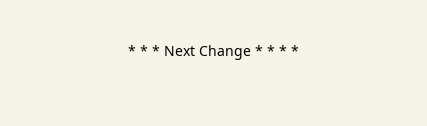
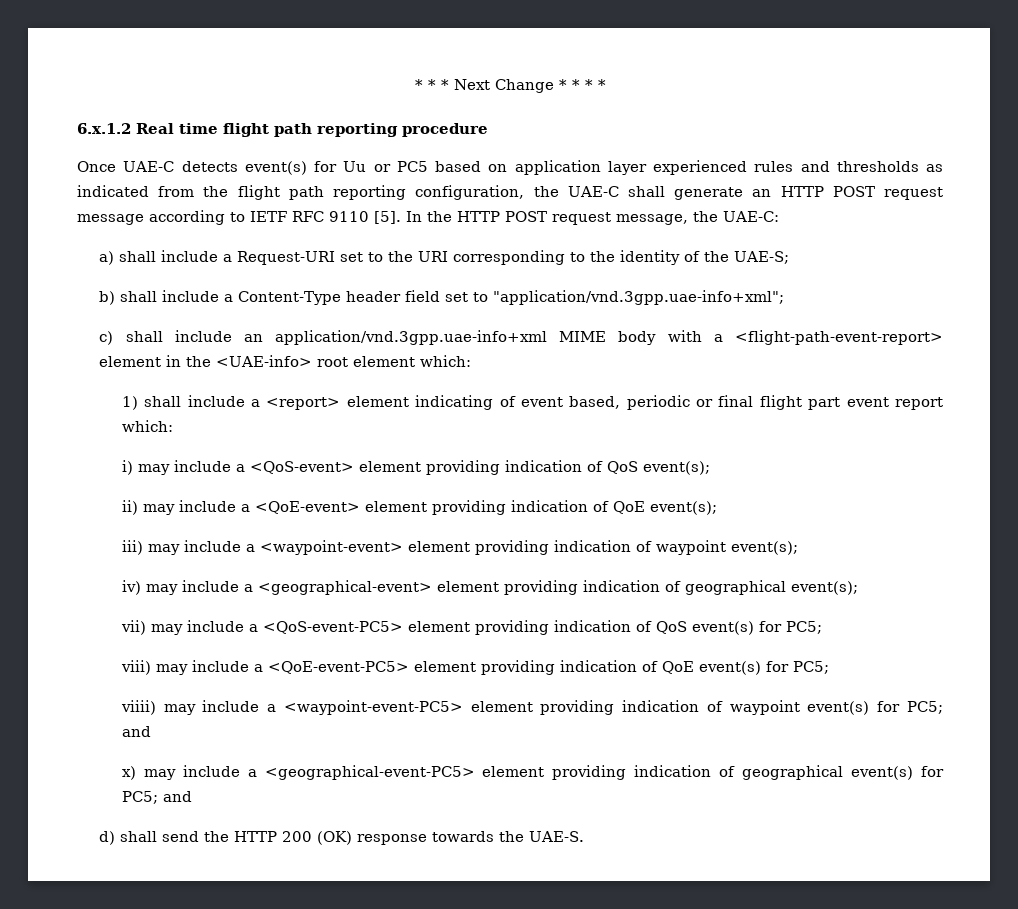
(299, 50) none -> [77,123,488,137] [77,160,943,175] [77,185,943,200] [77,210,779,225] [99,250,790,265] [99,290,785,305] [99,330,943,345] [99,355,472,367] [121,395,944,410] [121,420,173,432] [121,460,710,475] [121,500,717,515] [121,540,798,555] [121,580,858,595] [120,620,822,635] [120,660,829,675] [120,700,943,715] [121,726,151,737] [121,765,945,780] [121,791,192,804] [99,831,585,845] // 6.x.1.2 Real time flight path reporting procedure // Once UAE-C detects event(s) for Uu or PC5 based on application layer experienced rules and thresholds as indicated from the flight path reporting configuration, the UAE-C shall generate an HTTP POST request message according to IETF RFC 9110 [5]. In the HTTP POST request message, the UAE-C: // a) shall include a Request-URI set to the URI corresponding to the identity of the UAE-S; // b) shall include a Content-Type header field set to "application/vnd.3gpp.uae-info+xml"; // c) shall include an application/vnd.3gpp.uae-info+xml MIME body with a <flight-path-event-report> element in the <UAE-info> root element which: // 1) shall include a <report> element indicating of event based, periodic or final flight part event report which: // i) may include a <QoS-event> element providing indication of QoS event(s); // ii) may include a <QoE-event> element providing indication of QoE event(s); // iii) may include a <waypoint-event> element providing indication of waypoint event(s); // iv) may include a <geographical-event> element providing indication of geographical event(s); // vii) may include a <QoS-event-PC5> element providing indication of QoS event(s) for PC5; // viii) may include a <QoE-event-PC5> element providing indication of QoE event(s) for PC5; // viiii) may include a <waypoint-event-PC5> element providing indication of waypoint event(s) for PC5; and // x) may include a <geographical-event-PC5> element providing indication of geographical event(s) for PC5; and // d) shall send the HTTP 200 (OK) response towards the UAE-S.

